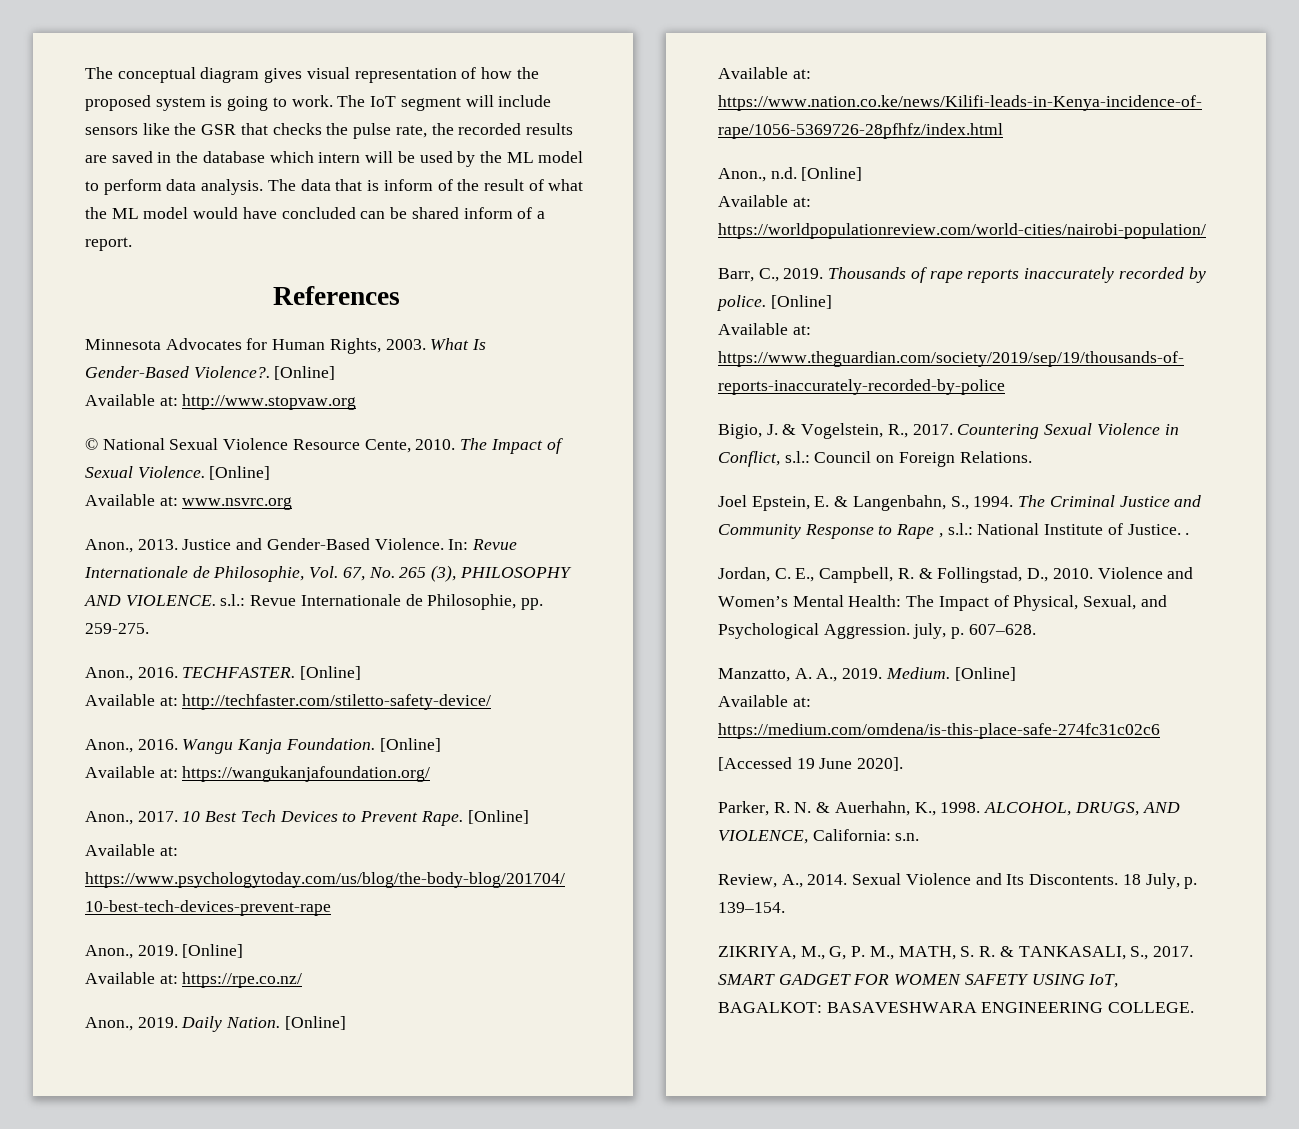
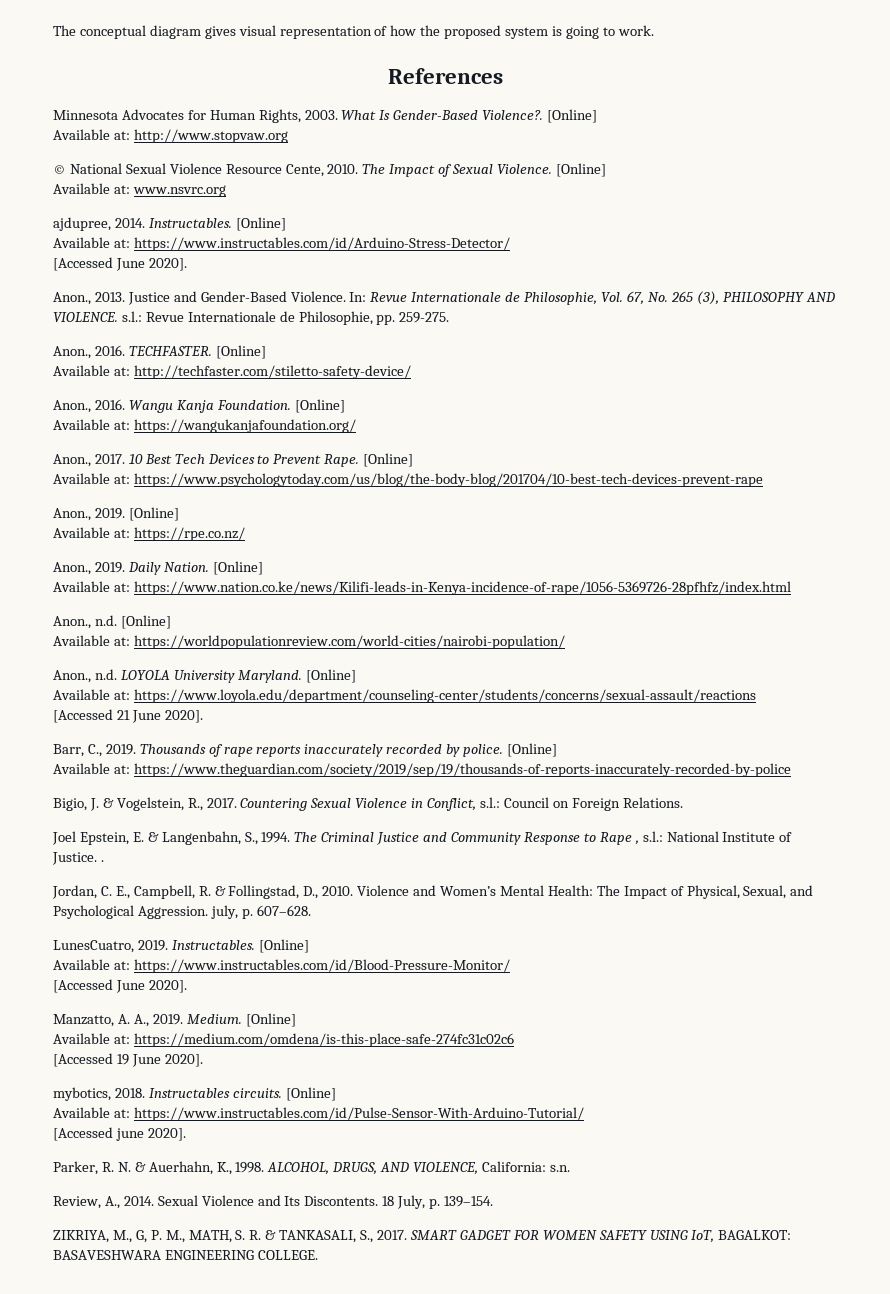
[337,95,552,111] [85,123,573,139] [85,151,584,167] [85,179,584,195] [85,207,545,219] [85,237,132,251] The IoT segment will include sensors like the GSR that checks the pulse rate, the recorded results are saved in the database which intern will be used by the ML model to perform data analysis. The data that is inform of the result of what the ML model would have concluded can be shared inform of a report. -> (654, 30) none
(293, 503) none -> [53,217,286,231] [53,237,510,251] [53,257,187,271] // ajdupree, 2014. Instructables. [Online] // Available at: https://www.instructables.com/id/Arduino-Stress-Detector/ // [Accessed June 2020].
(1206, 231) none -> [53,669,356,683] [53,689,756,703] [53,709,203,723] // Anon., n.d. LOYOLA University Maryland. [Online] // Available at: https://www.loyola.edu/department/counseling-center/students/concerns/sexual-assault/reactions // [Accessed 21 June 2020].
(1036, 629) none -> [53,939,309,953] [53,959,510,973] [53,979,187,993] // LunesCuatro, 2019. Instructables. [Online] // Available at: https://www.instructables.com/id/Blood-Pressure-Monitor/ // [Accessed June 2020].
(904, 764) none -> [53,1087,336,1101] [53,1107,584,1121] [53,1127,186,1141] // mybotics, 2018. Instructables circuits. [Online] // Available at: https://www.instructables.com/id/Pulse-Sensor-With-Arduino-Tutorial/ // [Accessed june 2020].

